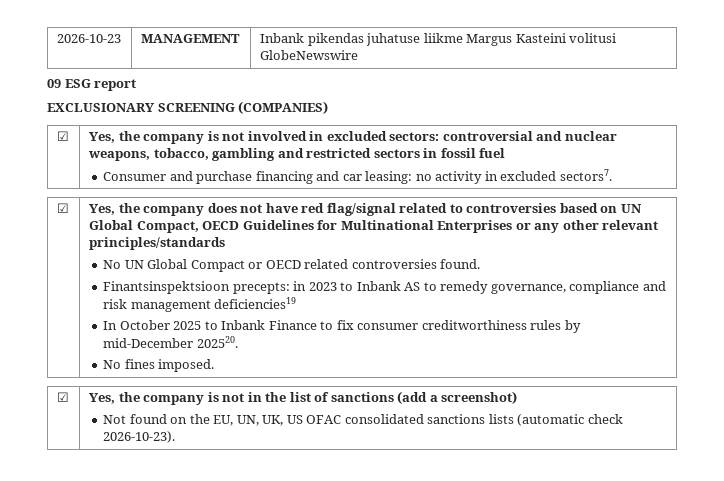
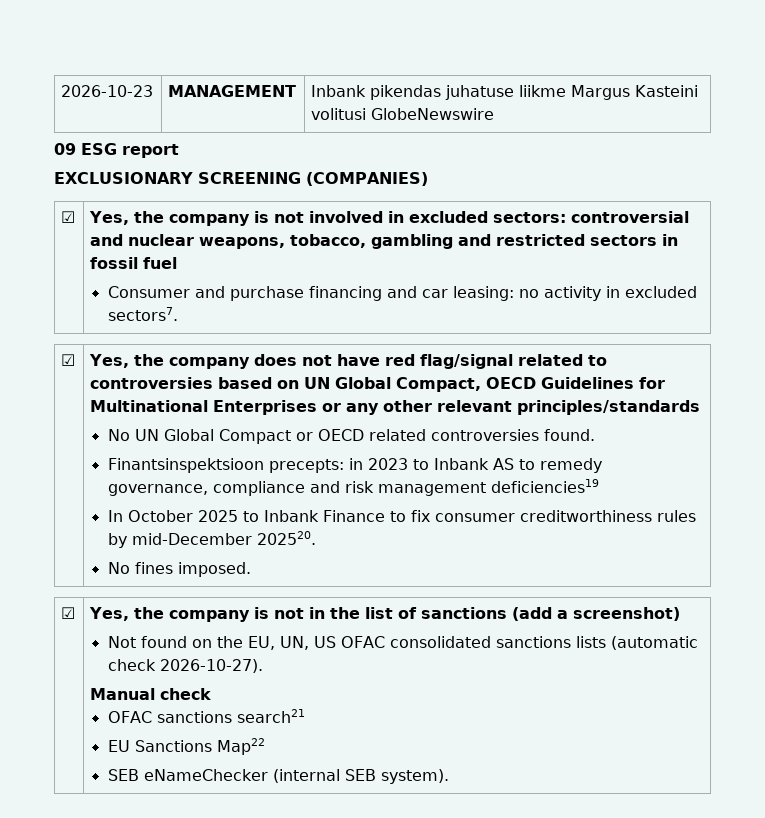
[262,415,284,426] UK, -> (309, 643) none
[103,431,176,443] 2026-10-23). -> [159,659,263,673] [90,688,212,700] [107,709,305,723] [107,738,265,755] [107,769,449,784] 2026-10-27). // Manual check // OFAC sanctions search21 // EU Sanctions Map22 // SEB eNameChecker (internal SEB system).

